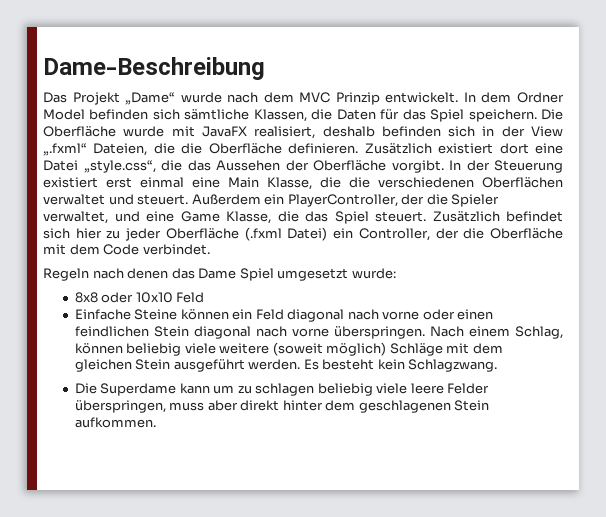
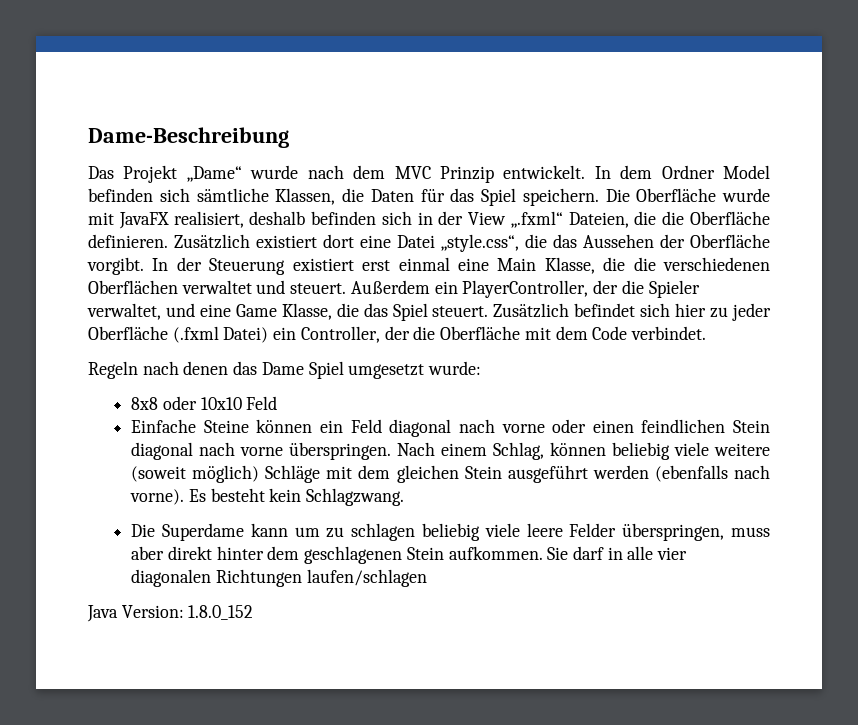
[248,359,301,370] werden. -> [592,465,770,482] [130,489,185,505] werden (ebenfalls nach vorne).
(156, 422) none -> [547,546,688,560] [131,569,427,587] [87,605,254,622] Sie darf in alle vier diagonalen Richtungen laufen/schlagen // Java Version: 1.8.0_152

